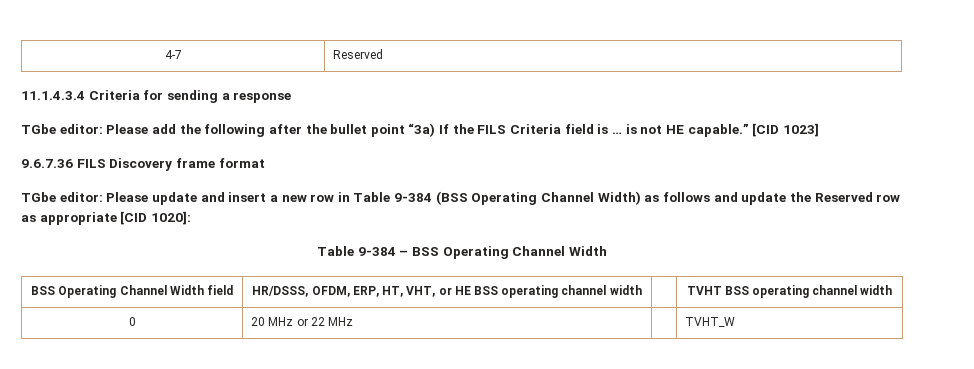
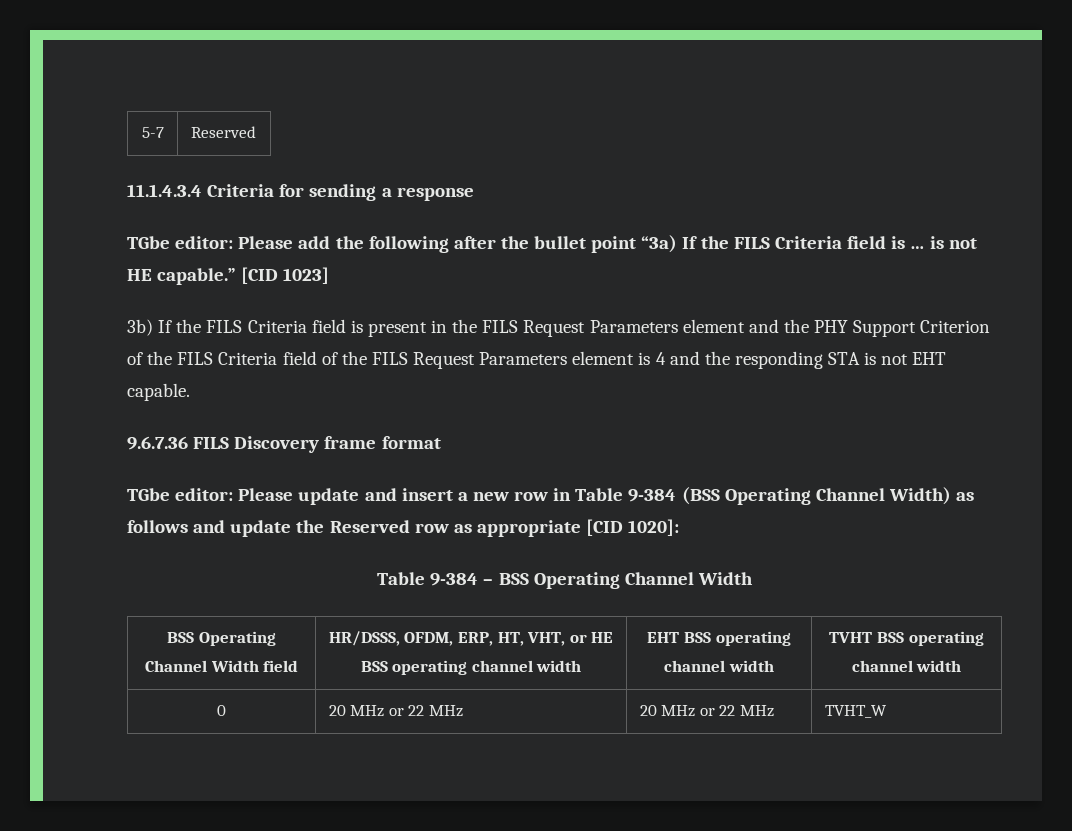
[164,50,182,59] 4-7 -> [141,127,164,138] 5-7
(819, 130) none -> [127,319,991,337] [127,351,947,369] [127,383,190,401] // 3b) If the FILS Criteria field is present in the FILS Request Parameters element and the PHY Support Criterion of the FILS Criteria field of the FILS Request Parameters element is 4 and the responding STA is not EHT capable.
(642, 290) none -> [647,631,791,646] [664,660,774,672] EHT BSS operating channel width
(354, 321) none -> [639,705,774,717] 20 MHz or 22 MHz

